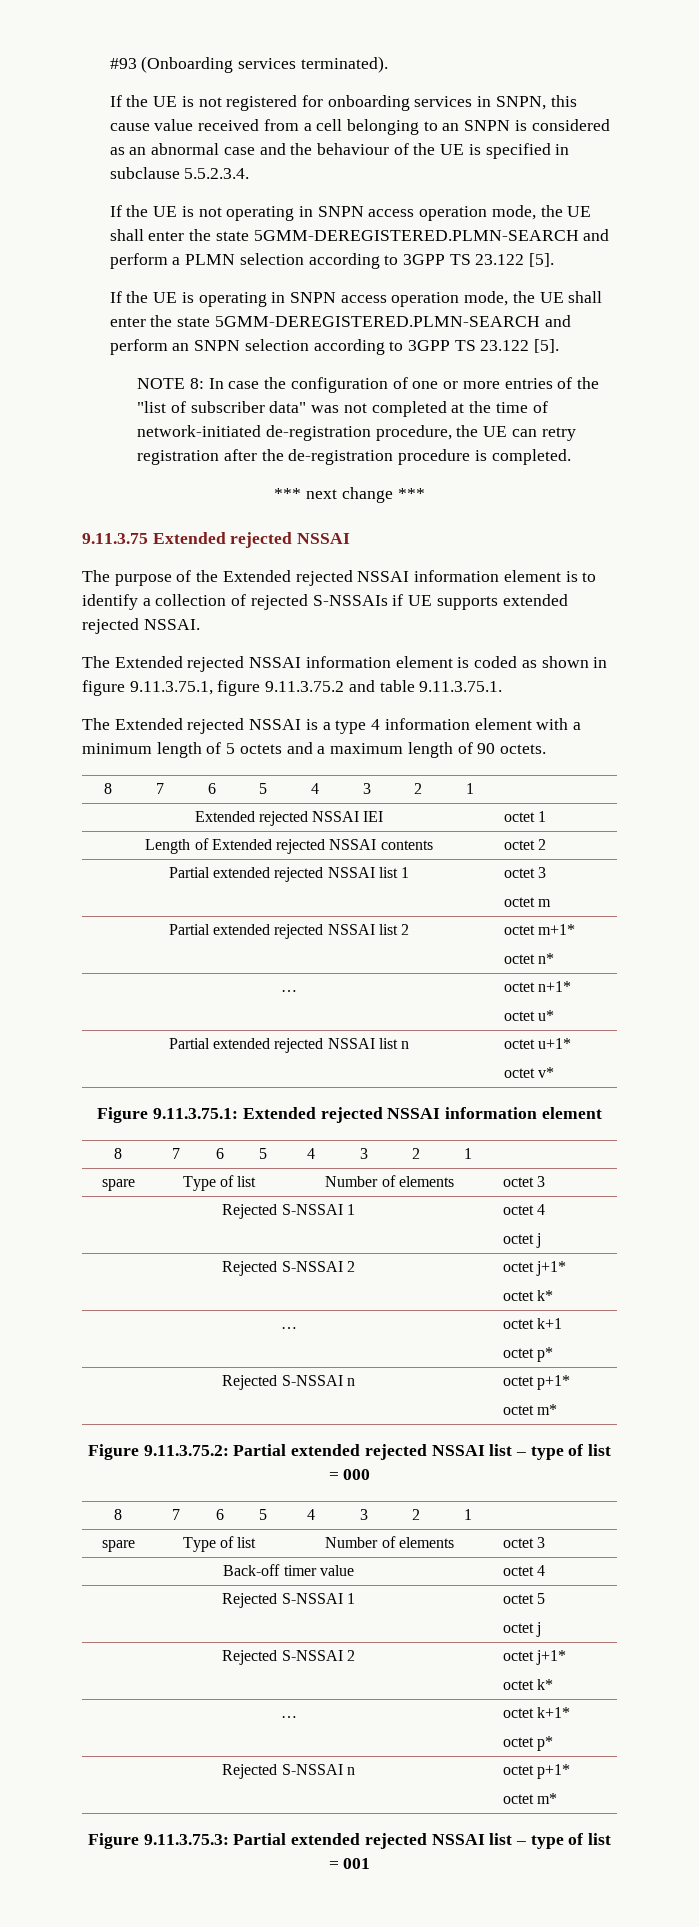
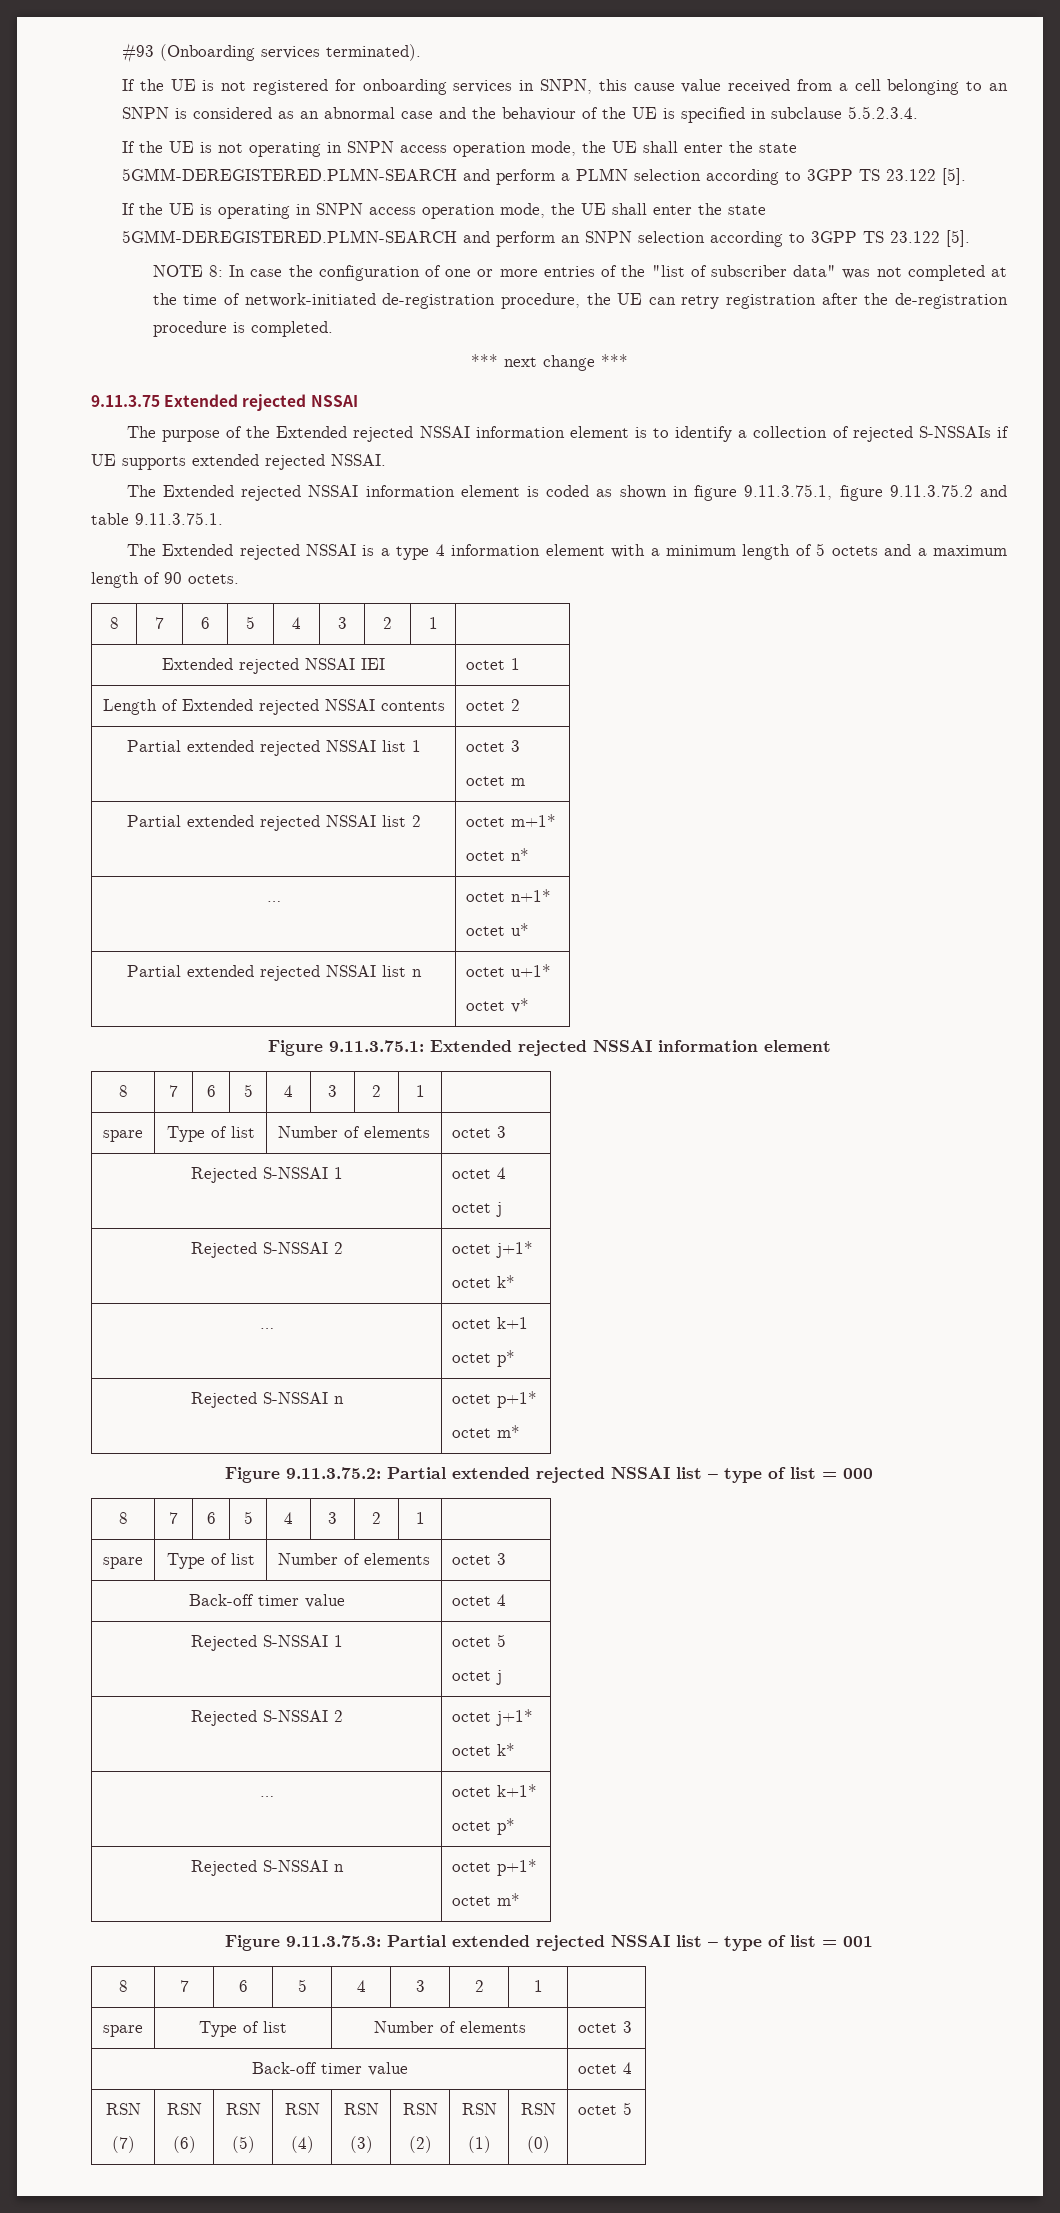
(371, 1863) none -> [118,1980,128,1992] [179,1980,189,1992] [238,1980,248,1992] [297,1979,307,1992] [356,1980,366,1992] [415,1980,425,1992] [474,1980,484,1992] [533,1980,543,1992] [103,2025,143,2037] [199,2021,287,2037] [373,2021,526,2033] [578,2021,633,2033] [251,2062,408,2076] [578,2062,633,2074] [105,2103,141,2115] [111,2136,135,2153] [166,2103,202,2115] [172,2136,196,2153] [225,2103,261,2115] [231,2136,255,2153] [284,2103,320,2115] [290,2136,314,2153] [343,2103,379,2115] [349,2136,373,2153] [402,2103,438,2115] [408,2136,432,2153] [461,2103,497,2115] [467,2136,491,2153] [520,2103,556,2115] [526,2136,550,2153] [578,2102,633,2115] // 8 | 7 | 6 | 5 | 4 | 3 | 2 | 1 | // spare | Type of list | Number of elements | octet 3 // Back-off timer value | octet 4 // RSN // (7) | RSN // (6) | RSN // (5) | RSN // (4) | RSN // (3) | RSN // (2) | RSN // (1) | RSN // (0) | octet 5

